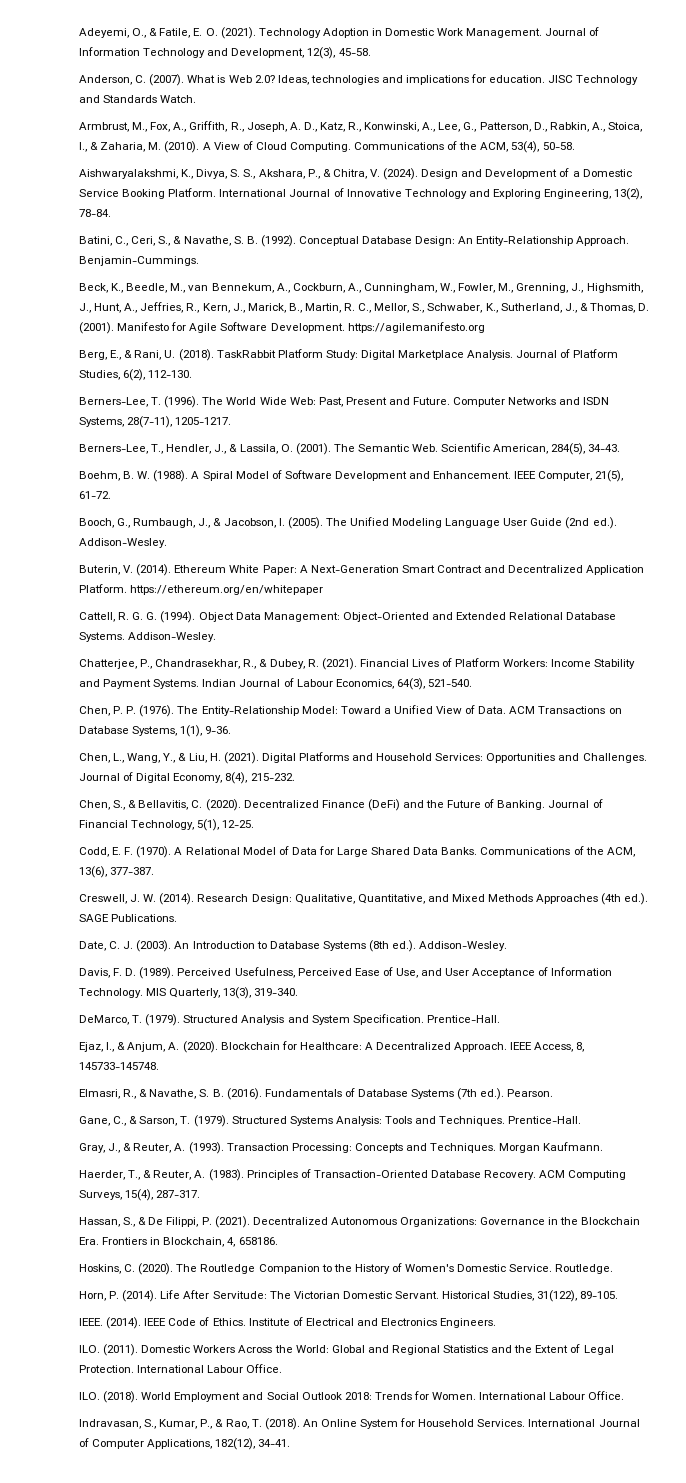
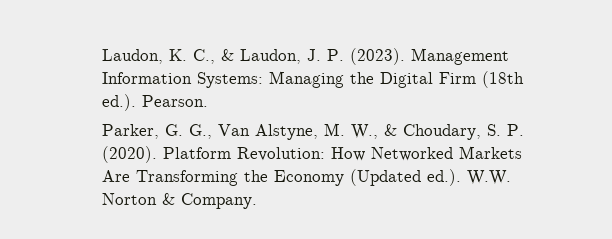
[79,27,600,39] [79,47,371,59] [79,74,639,86] [79,95,197,103] [79,121,642,132] [79,141,575,153] [79,168,632,180] [79,188,643,200] [79,209,112,217] [79,235,630,247] [79,256,200,266] [79,283,643,293] [79,302,650,313] [79,322,485,334] [79,349,619,361] [79,369,193,381] [79,396,610,408] [79,416,232,428] [79,443,621,455] [79,470,624,482] [79,491,112,499] [79,517,617,529] [79,538,168,548] [79,564,645,576] [79,584,324,595] [79,611,617,623] [79,632,217,642] [79,658,636,670] [79,678,472,690] [79,705,622,717] [79,725,232,737] [79,752,647,764] [79,772,295,784] [79,799,603,811] [79,819,255,831] [79,846,635,858] [79,866,155,878] [79,893,649,905] [79,914,178,922] [79,940,508,952] [79,967,613,979] [79,987,299,999] [79,1014,500,1026] [79,1041,585,1053] [79,1062,160,1070] [79,1088,554,1100] [79,1115,582,1127] [79,1142,604,1154] [79,1169,627,1181] [79,1189,201,1201] [79,1216,641,1228] [79,1237,278,1247] [79,1263,614,1275] [79,1290,619,1302] [79,1317,497,1329] [79,1344,614,1356] [79,1364,283,1373] [79,1391,625,1403] [79,1418,640,1430] [79,1438,291,1450] Adeyemi, O., & Fatile, E. O. (2021). Technology Adoption in Domestic Work Management. Journal of Information Technology and Development, 12(3), 45-58. // Anderson, C. (2007). What is Web 2.0? Ideas, technologies and implications for education. JISC Technology and Standards Watch. // Armbrust, M., Fox, A., Griffith, R., Joseph, A. D., Katz, R., Konwinski, A., Lee, G., Patterson, D., Rabkin, A., Stoica, I., & Zaharia, M. (2010). A View of Cloud Computing. Communications of the ACM, 53(4), 50-58. // Aishwaryalakshmi, K., Divya, S. S., Akshara, P., & Chitra, V. (2024). Design and Development of a Domestic Service Booking Platform. International Journal of Innovative Technology and Exploring Engineering, 13(2), 78-84. // Batini, C., Ceri, S., & Navathe, S. B. (1992). Conceptual Database Design: An Entity-Relationship Approach. Benjamin-Cummings. // Beck, K., Beedle, M., van Bennekum, A., Cockburn, A., Cunningham, W., Fowler, M., Grenning, J., Highsmith, J., Hunt, A., Jeffries, R., Kern, J., Marick, B., Martin, R. C., Mellor, S., Schwaber, K., Sutherland, J., & Thomas, D. (2001). Manifesto for Agile Software Development. https://agilemanifesto.org // Berg, E., & Rani, U. (2018). TaskRabbit Platform Study: Digital Marketplace Analysis. Journal of Platform Studies, 6(2), 112-130. // Berners-Lee, T. (1996). The World Wide Web: Past, Present and Future. Computer Networks and ISDN Systems, 28(7-11), 1205-1217. // Berners-Lee, T., Hendler, J., & Lassila, O. (2001). The Semantic Web. Scientific American, 284(5), 34-43. // Boehm, B. W. (1988). A Spiral Model of Software Development and Enhancement. IEEE Computer, 21(5), 61-72. // Booch, G., Rumbaugh, J., & Jacobson, I. (2005). The Unified Modeling Language User Guide (2nd ed.). Addison-Wesley. // Buterin, V. (2014). Ethereum White Paper: A Next-Generation Smart Contract and Decentralized Application Platform. https://ethereum.org/en/whitepaper // Cattell, R. G. G. (1994). Object Data Management: Object-Oriented and Extended Relational Database Systems. Addison-Wesley. // Chatterjee, P., Chandrasekhar, R., & Dubey, R. (2021). Financial Lives of Platform Workers: Income Stability and Payment Systems. Indian Journal of Labour Economics, 64(3), 521-540. // Chen, P. P. (1976). The Entity-Relationship Model: Toward a Unified View of Data. ACM Transactions on Database Systems, 1(1), 9-36. // Chen, L., Wang, Y., & Liu, H. (2021). Digital Platforms and Household Services: Opportunities and Challenges. Journal of Digital Economy, 8(4), 215-232. // Chen, S., & Bellavitis, C. (2020). Decentralized Finance (DeFi) and the Future of Banking. Journal of Financial Technology, 5(1), 12-25. // Codd, E. F. (1970). A Relational Model of Data for Large Shared Data Banks. Communications of the ACM, 13(6), 377-387. // Creswell, J. W. (2014). Research Design: Qualitative, Quantitative, and Mixed Methods Approaches (4th ed.). SAGE Publications. // Date, C. J. (2003). An Introduction to Database Systems (8th ed.). Addison-Wesley. // Davis, F. D. (1989). Perceived Usefulness, Perceived Ease of Use, and User Acceptance of Information Technology. MIS Quarterly, 13(3), 319-340. // DeMarco, T. (1979). Structured Analysis and System Specification. Prentice-Hall. // Ejaz, I., & Anjum, A. (2020). Blockchain for Healthcare: A Decentralized Approach. IEEE Access, 8, 145733-145748. // Elmasri, R., & Navathe, S. B. (2016). Fundamentals of Database Systems (7th ed.). Pearson. // Gane, C., & Sarson, T. (1979). Structured Systems Analysis: Tools and Techniques. Prentice-Hall. // Gray, J., & Reuter, A. (1993). Transaction Processing: Concepts and Techniques. Morgan Kaufmann. // Haerder, T., & Reuter, A. (1983). Principles of Transaction-Oriented Database Recovery. ACM Computing Surveys, 15(4), 287-317. // Hassan, S., & De Filippi, P. (2021). Decentralized Autonomous Organizations: Governance in the Blockchain Era. Frontiers in Blockchain, 4, 658186. // Hoskins, C. (2020). The Routledge Companion to the History of Women's Domestic Service. Routledge. // Horn, P. (2014). Life After Servitude: The Victorian Domestic Servant. Historical Studies, 31(122), 89-105. // IEEE. (2014). IEEE Code of Ethics. Institute of Electrical and Electronics Engineers. // ILO. (2011). Domestic Workers Across the World: Global and Regional Statistics and the Extent of Legal Protection. International Labour Office. // ILO. (2018). World Employment and Social Outlook 2018: Trends for Women. International Labour Office. // Indravasan, S., Kumar, P., & Rao, T. (2018). An Online System for Household Services. International Journal of Computer Applications, 182(12), 34-41. -> [102,48,510,65] [102,71,525,88] [102,94,209,111] [102,123,525,140] [102,146,523,163] [102,169,512,186] [102,193,258,209] Laudon, K. C., & Laudon, J. P. (2023). Management Information Systems: Managing the Digital Firm (18th ed.). Pearson. // Parker, G. G., Van Alstyne, M. W., & Choudary, S. P. (2020). Platform Revolution: How Networked Markets Are Transforming the Economy (Updated ed.). W.W. Norton & Company.

